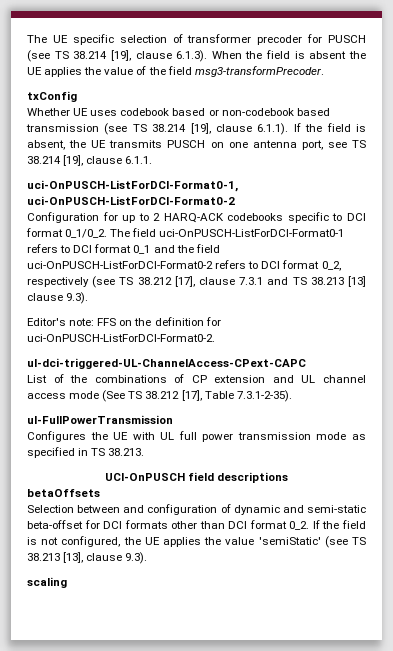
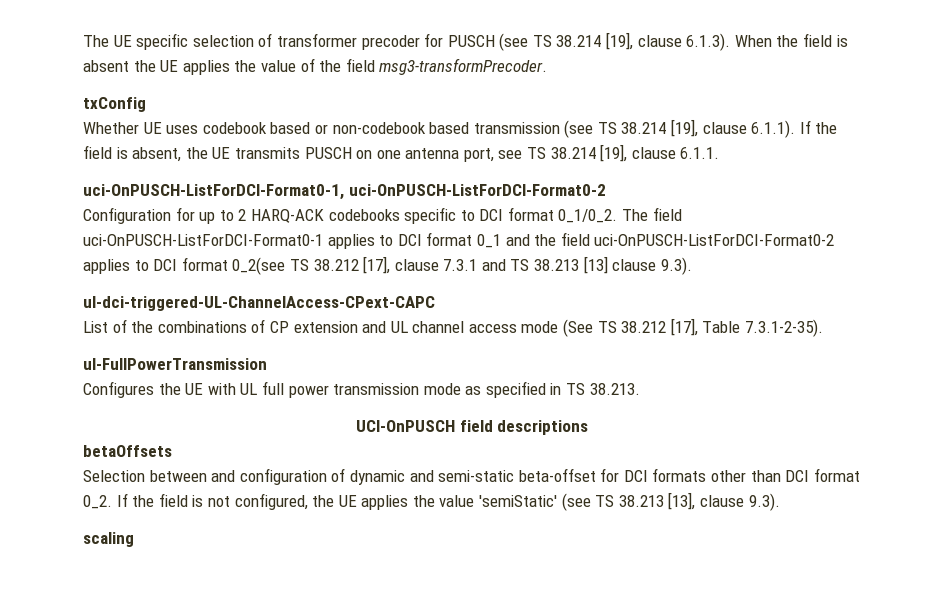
[27,244,58,253] refers -> [327,234,375,249] applies
[215,260,341,271] [27,276,116,288] refers to DCI format 0_2, respectively (see -> [83,257,286,275] applies to DCI format 0_2(see
[27,317,221,326] [27,334,215,342] // Editor's note: FFS on the definition for uci-OnPUSCH-ListForDCI-Format0-2. -> (692, 266) none

